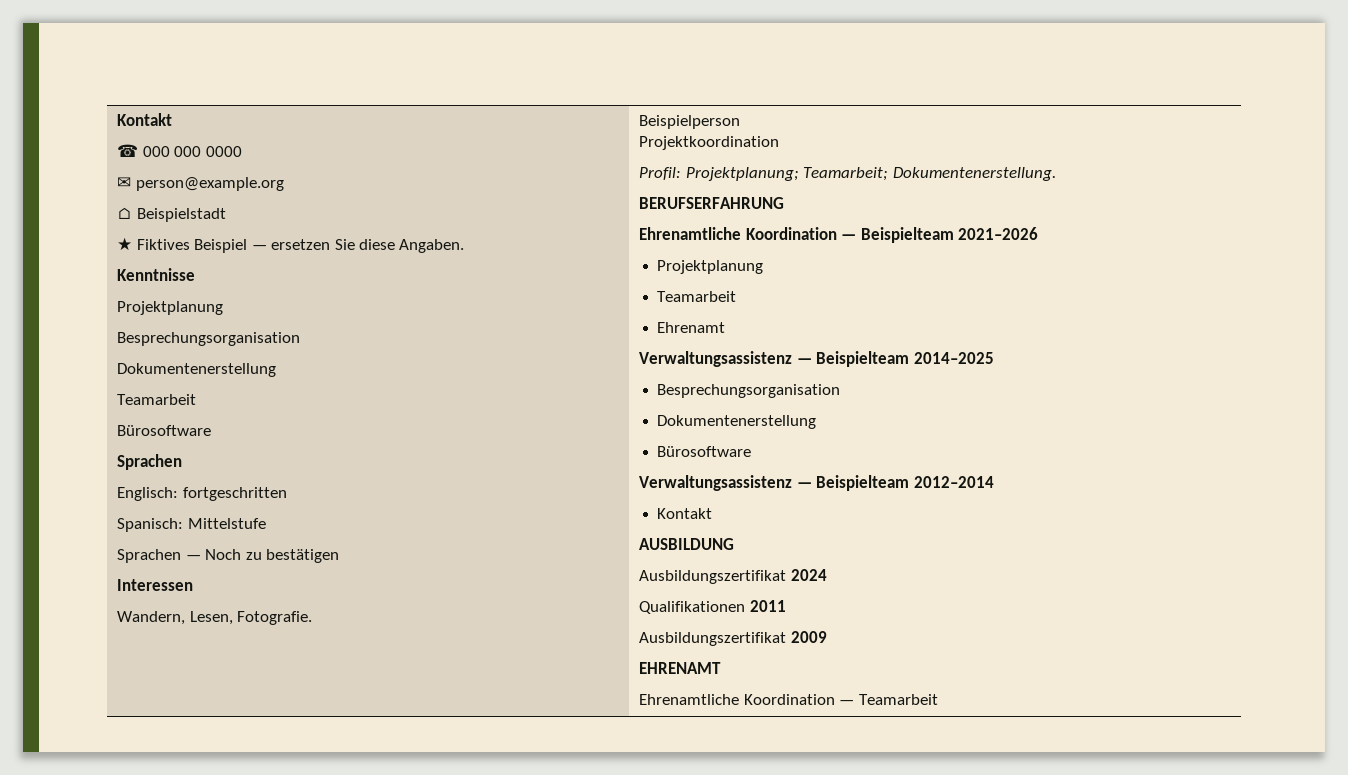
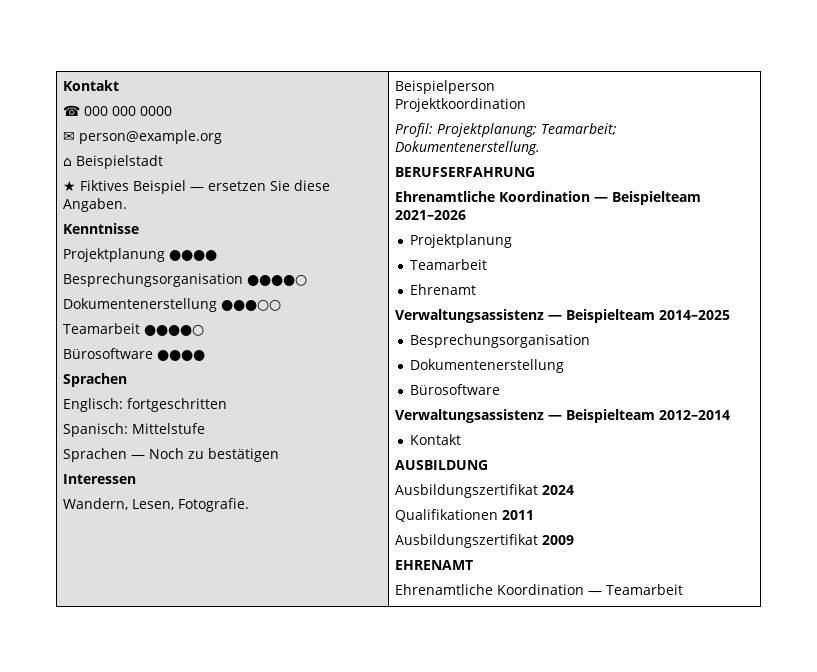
[117,332,301,346] [117,363,277,377] [117,394,197,405] [117,425,212,436] // Besprechungsorganisation // Dokumentenerstellung // Teamarbeit // Bürosoftware -> [168,250,217,261] [62,273,307,287] [62,298,281,312] [62,323,204,336] [62,348,205,361] ●●●● // Besprechungsorganisation ●●●●○ // Dokumentenerstellung ●●●○○ // Teamarbeit ●●●●○ // Bürosoftware ●●●●

